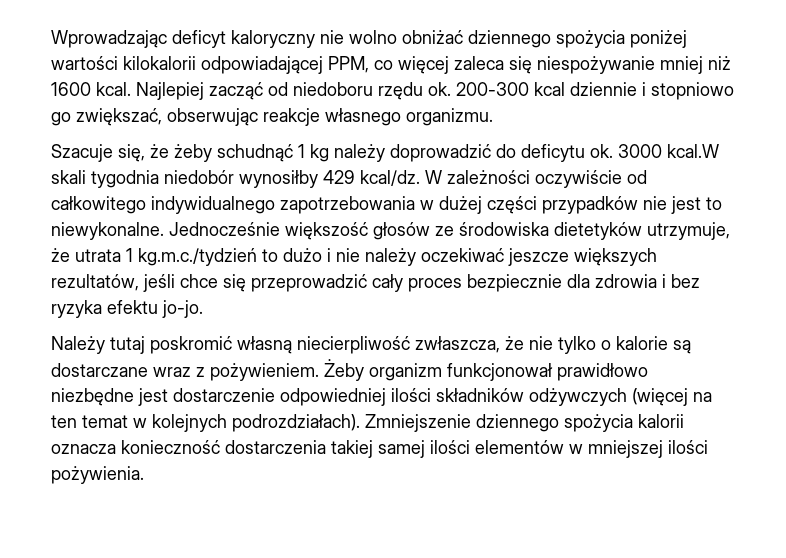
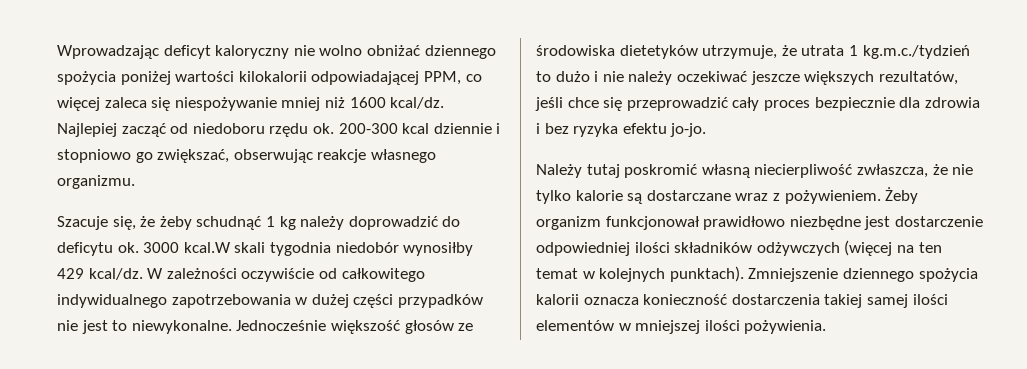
[96,82,131,96] kcal. -> [390,97,445,109] kcal/dz.
[601,340,611,350] o -> (571, 197) none
[232,414,360,432] podrozdziałach). -> [669,266,744,282] punktach).

